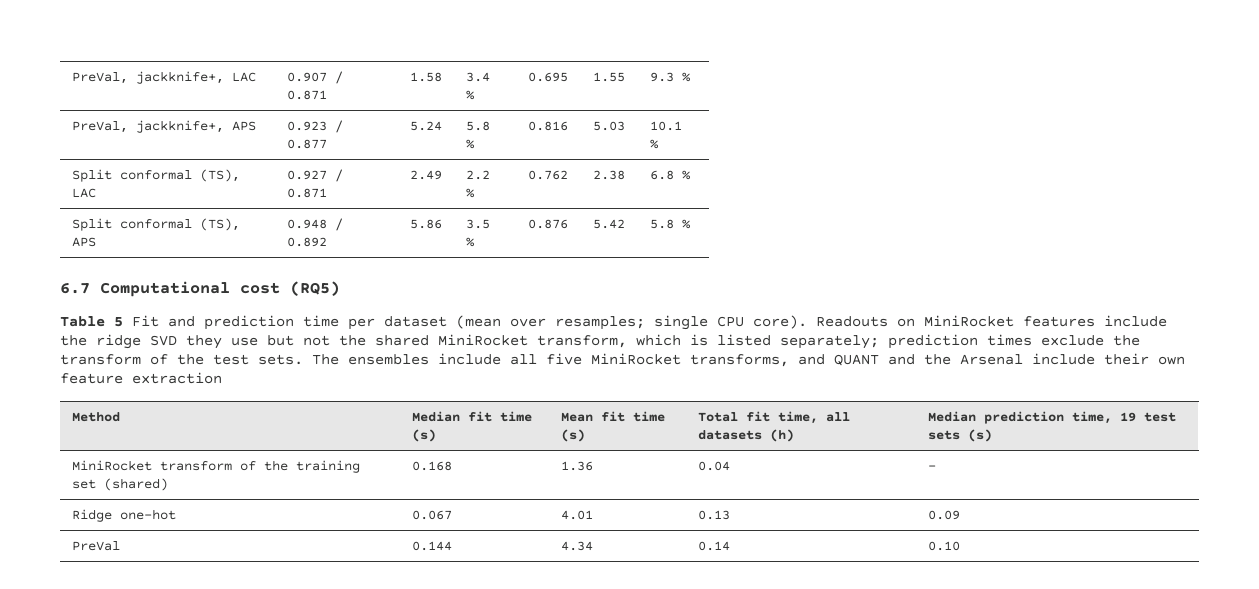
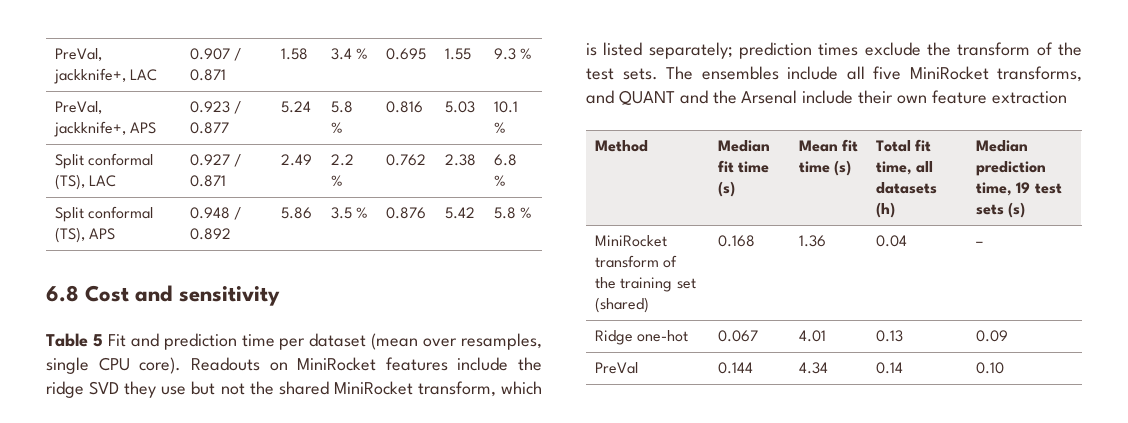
[60,281,340,297] 6.7 Computational cost (RQ5) -> [46,285,281,306] 6.8 Cost and sensitivity
[555,316,645,330] resamples; -> [460,333,542,350] resamples,

